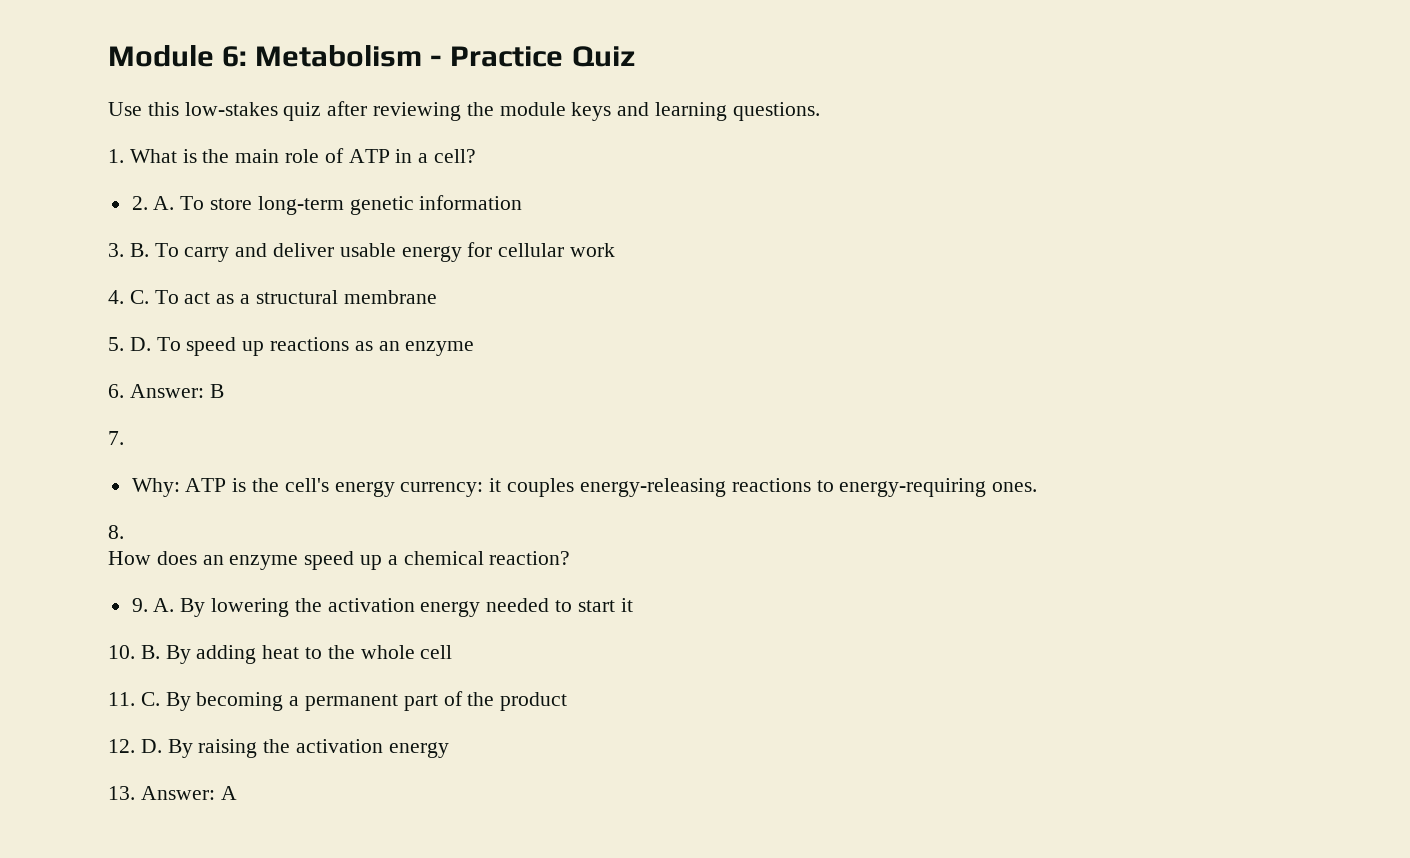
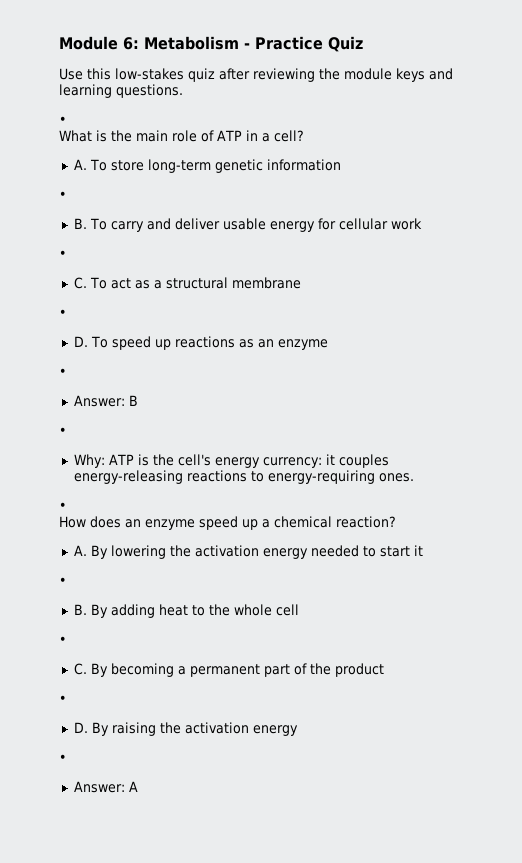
[108,149,124,163] 1. -> [59,116,66,124] • //
[131,196,148,210] 2. -> (304, 136) none
[108,243,124,257] 3. -> [59,191,66,199] • //
[108,290,124,304] 4. -> [59,250,66,258] • //
[108,337,124,351] 5. -> [59,309,66,317] • //
[108,384,124,398] 6. -> [59,368,66,376] • //
[108,431,124,445] 7. -> [59,427,66,435] •
[108,525,124,539] 8. -> [59,502,66,510] •
[131,598,148,612] 9. -> (396, 522) none
[108,645,135,659] 10. -> [59,577,66,585] • //
[108,692,135,706] 11. -> [59,636,66,644] • //
[108,739,135,753] 12. -> [59,695,66,703] • //
[108,786,135,800] 13. -> [59,754,66,762] • //

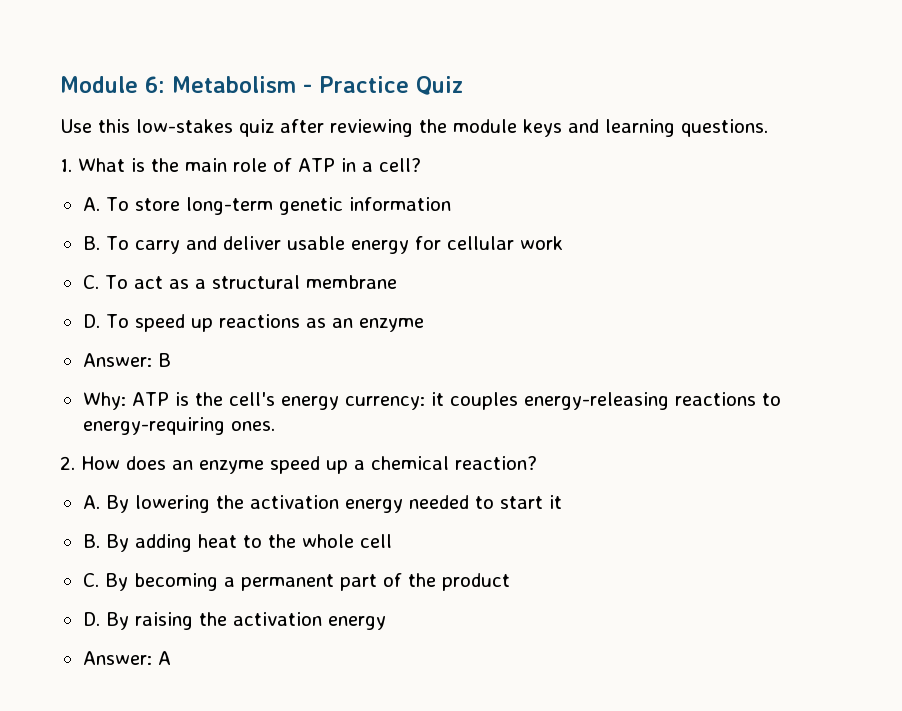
[59,116,66,124] • // -> [60,159,72,172] 1.
[59,191,66,199] // • -> (451, 204) none
[59,250,66,258] // • -> (563, 243) none
[59,309,66,317] // • -> (397, 282) none
[59,368,66,376] // • -> (424, 325) none
[59,427,66,435] // • -> (171, 360) none
[59,502,66,510] • // -> [60,456,75,470] 2.
[59,577,66,585] // • -> (562, 502) none
[59,636,66,644] // • -> (392, 541) none
[59,695,66,703] // • -> (510, 582) none
[59,754,66,762] // • -> (386, 623) none

